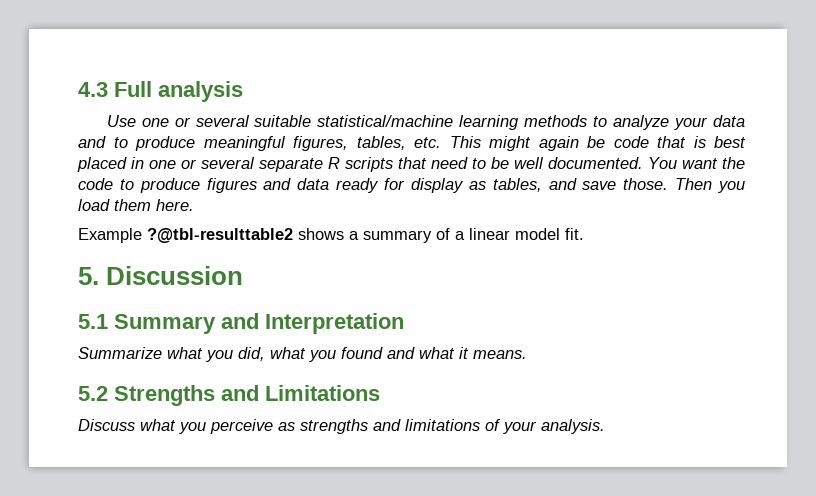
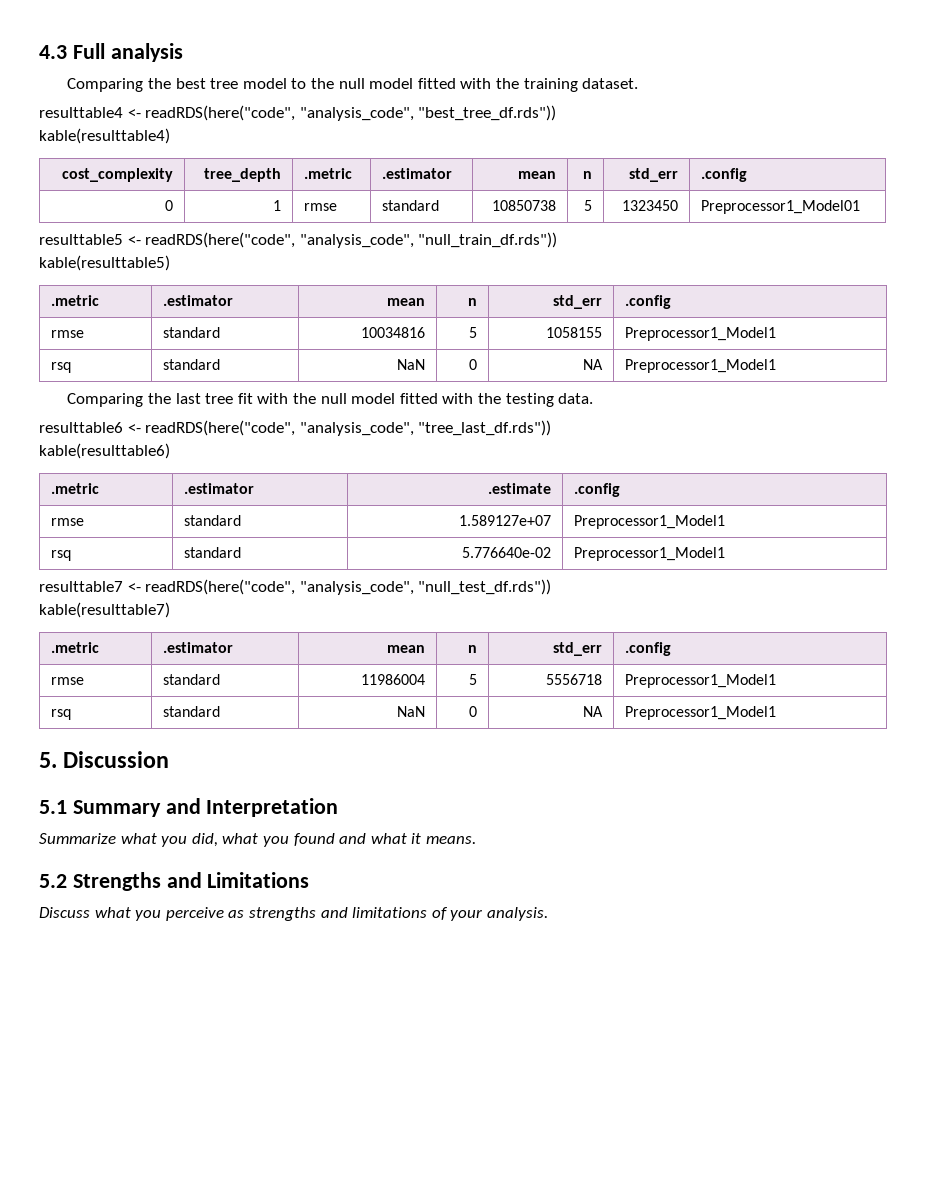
[106,115,745,130] [78,136,746,151] [77,157,745,172] [78,178,746,193] [78,199,194,211] [78,228,584,243] Use one or several suitable statistical/machine learning methods to analyze your data and to produce meaningful figures, tables, etc. This might again be code that is best placed in one or several separate R scripts that need to be well documented. You want the code to produce figures and data ready for display as tables, and save those. Then you load them here. // Example ?@tbl-resulttable2 shows a summary of a linear model fit. -> [67,78,639,92] [39,105,557,121] [39,128,170,144] [62,168,174,182] [204,168,282,182] [303,168,352,179] [381,168,452,179] [518,171,557,179] [583,171,593,179] [629,168,679,182] [700,168,747,182] [165,200,174,211] [273,200,282,211] [303,203,337,211] [381,200,439,211] [492,200,557,211] [584,200,593,211] [622,200,679,211] [700,200,860,214] [39,232,558,248] [39,255,170,271] [50,295,99,306] [162,295,233,306] [387,298,426,306] [468,298,478,306] [553,295,603,309] [624,295,671,309] [50,330,84,338] [162,327,220,338] [361,327,426,338] [469,327,478,338] [546,327,603,338] [624,327,776,341] [50,362,71,373] [162,359,220,370] [397,359,426,370] [469,359,478,370] [583,359,604,370] [624,359,776,373] [67,393,594,407] [39,420,552,436] [39,443,170,459] [50,483,99,494] [183,483,254,494] [488,483,552,494] [573,483,620,497] [50,518,84,526] [183,515,241,526] [459,515,552,526] [573,515,725,529] [50,550,71,561] [183,547,241,558] [462,547,552,558] [573,547,725,561] [39,579,552,595] [39,602,170,618] [50,642,99,653] [162,642,233,653] [387,645,426,653] [468,645,478,653] [553,642,603,656] [624,642,671,656] [50,677,84,685] [162,674,220,685] [361,674,426,685] [469,674,478,685] [546,674,603,685] [624,674,776,688] [50,709,71,720] [162,706,220,717] [397,706,426,717] [469,706,478,717] [583,706,604,717] [624,706,776,720] Comparing the best tree model to the null model fitted with the training dataset. // resulttable4 <- readRDS(here("code", "analysis_code", "best_tree_df.rds")) // kable(resulttable4) // cost_complexity | tree_depth | .metric | .estimator | mean | n | std_err | .config // 0 | 1 | rmse | standard | 10850738 | 5 | 1323450 | Preprocessor1_Model01 // resulttable5 <- readRDS(here("code", "analysis_code", "null_train_df.rds")) // kable(resulttable5) // .metric | .estimator | mean | n | std_err | .config // rmse | standard | 10034816 | 5 | 1058155 | Preprocessor1_Model1 // rsq | standard | NaN | 0 | NA | Preprocessor1_Model1 // Comparing the last tree fit with the null model fitted with the testing data. // resulttable6 <- readRDS(here("code", "analysis_code", "tree_last_df.rds")) // kable(resulttable6) // .metric | .estimator | .estimate | .config // rmse | standard | 1.589127e+07 | Preprocessor1_Model1 // rsq | standard | 5.776640e-02 | Preprocessor1_Model1 // resulttable7 <- readRDS(here("code", "analysis_code", "null_test_df.rds")) // kable(resulttable7) // .metric | .estimator | mean | n | std_err | .config // rmse | standard | 11986004 | 5 | 5556718 | Preprocessor1_Model1 // rsq | standard | NaN | 0 | NA | Preprocessor1_Model1

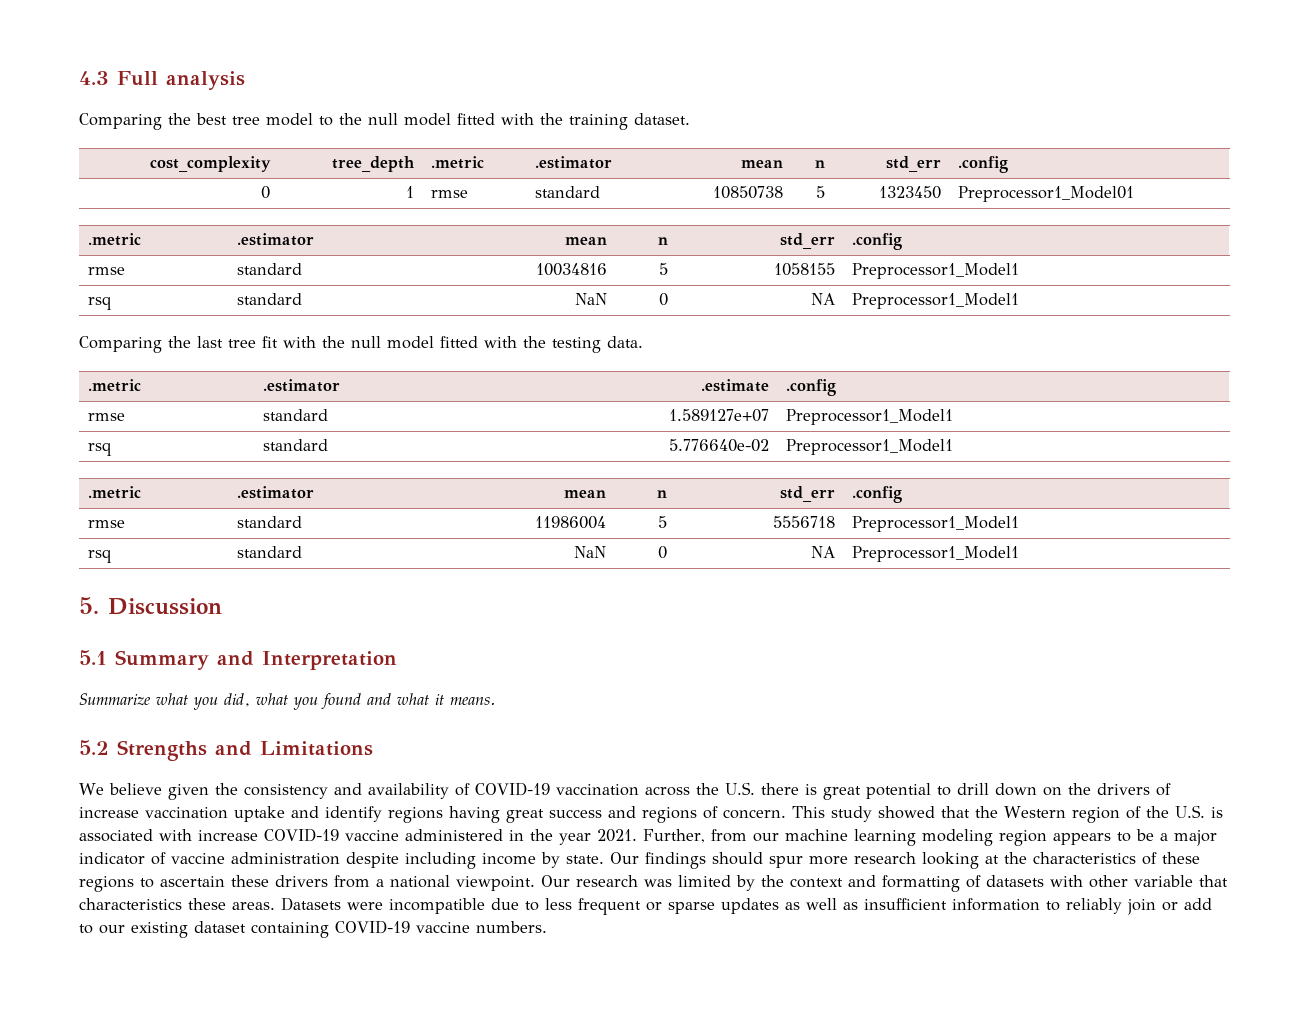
[39,105,557,121] [39,128,170,144] // resulttable4 <- readRDS(here("code", "analysis_code", "best_tree_df.rds")) // kable(resulttable4) -> (690, 119) none
[39,232,558,248] [39,255,170,271] // resulttable5 <- readRDS(here("code", "analysis_code", "null_train_df.rds")) // kable(resulttable5) -> (1135, 194) none
[39,420,552,436] [39,443,170,459] // resulttable6 <- readRDS(here("code", "analysis_code", "tree_last_df.rds")) // kable(resulttable6) -> (643, 342) none
[39,579,552,595] [39,602,170,618] // resulttable7 <- readRDS(here("code", "analysis_code", "null_test_df.rds")) // kable(resulttable7) -> (954, 447) none
[39,907,548,921] Discuss what you perceive as strengths and limitations of your analysis. -> [79,782,1171,800] [79,805,1223,823] [79,828,1217,846] [79,852,1200,869] [79,875,1228,892] [79,897,1212,915] [79,920,547,938] We believe given the consistency and availability of COVID-19 vaccination across the U.S. there is great potential to drill down on the drivers of increase vaccination uptake and identify regions having great success and regions of concern. This study showed that the Western region of the U.S. is associated with increase COVID-19 vaccine administered in the year 2021. Further, from our machine learning modeling region appears to be a major indicator of vaccine administration despite including income by state. Our findings should spur more research looking at the characteristics of these regions to ascertain these drivers from a national viewpoint. Our research was limited by the context and formatting of datasets with other variable that characteristics these areas. Datasets were incompatible due to less frequent or sparse updates as well as insufficient information to reliably join or add to our existing dataset containing COVID-19 vaccine numbers.

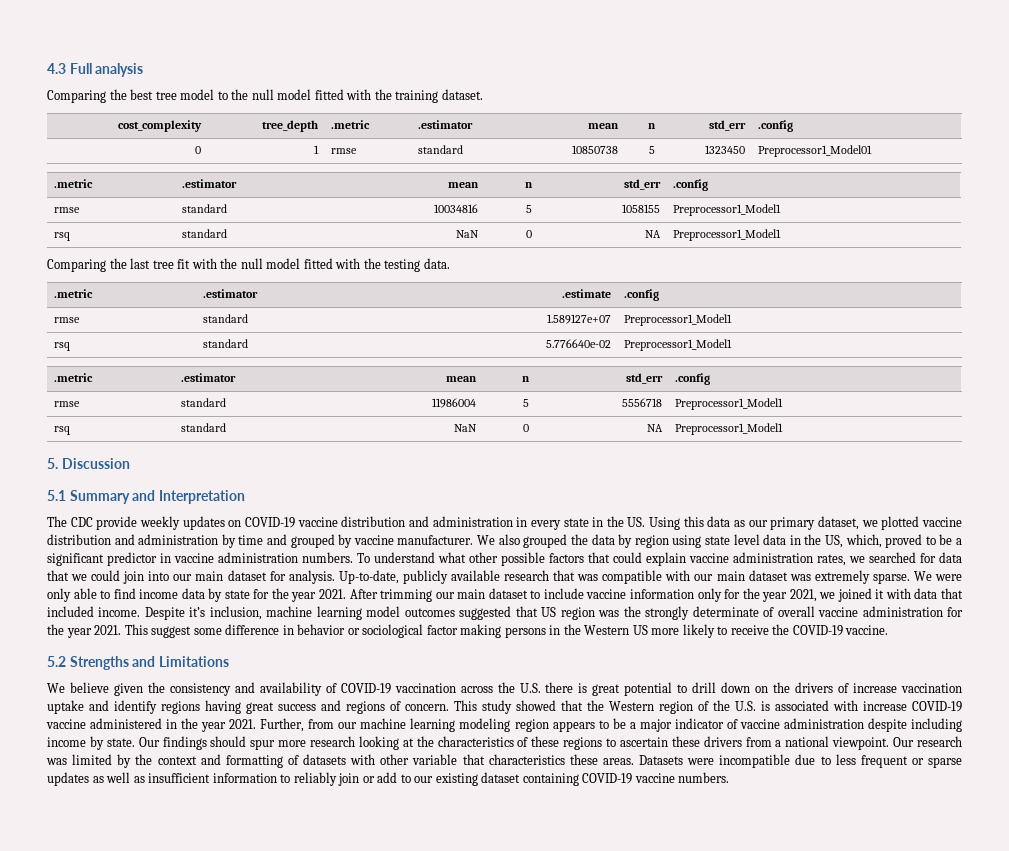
[79,693,496,710] Summarize what you did, what you found and what it means. -> [47,516,963,530] [47,534,963,548] [47,552,962,566] [47,570,963,584] [47,588,963,602] [47,606,964,620] [47,624,889,638] The CDC provide weekly updates on COVID-19 vaccine distribution and administration in every state in the US. Using this data as our primary dataset, we plotted vaccine distribution and administration by time and grouped by vaccine manufacturer. We also grouped the data by region using state level data in the US, which, proved to be a significant predictor in vaccine administration numbers. To understand what other possible factors that could explain vaccine administration rates, we searched for data that we could join into our main dataset for analysis. Up-to-date, publicly available research that was compatible with our main dataset was extremely sparse. We were only able to find income data by state for the year 2021. After trimming our main dataset to include vaccine information only for the year 2021, we joined it with data that included income. Despite it’s inclusion, machine learning model outcomes suggested that US region was the strongly determinate of overall vaccine administration for the year 2021. This suggest some difference in behavior or sociological factor making persons in the Western US more likely to receive the COVID-19 vaccine.

